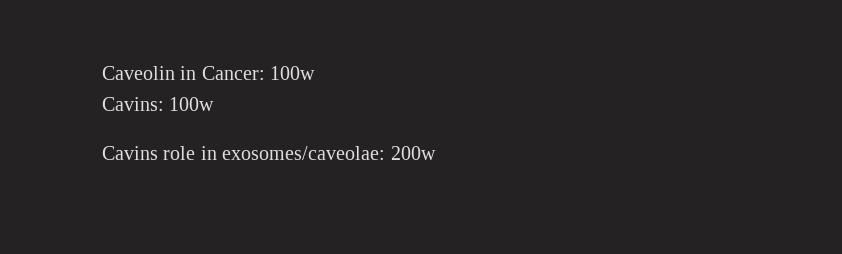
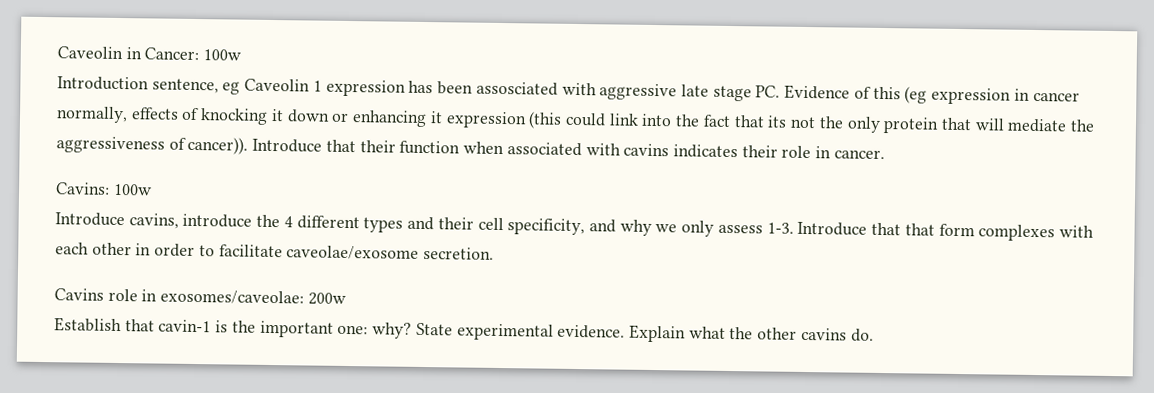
[102,97,215,111] Cavins: 100w -> [57,76,1080,105] [56,106,1096,134] [56,136,885,160] [55,182,152,196] [55,212,1094,242] [55,242,495,260] Introduction sentence, eg Caveolin 1 expression has been assosciated with aggressive late stage PC. Evidence of this (eg expression in cancer normally, effects of knocking it down or enhancing it expression (this could link into the fact that its not the only protein that will mediate the aggressiveness of cancer)). Introduce that their function when associated with cavins indicates their role in cancer. // Cavins: 100w // Introduce cavins, introduce the 4 different types and their cell specificity, and why we only assess 1-3. Introduce that that form complexes with each other in order to facilitate caveolae/exosome secretion.
(436, 153) none -> [54,317,874,343] // Establish that cavin-1 is the important one: why? State experimental evidence. Explain what the other cavins do.

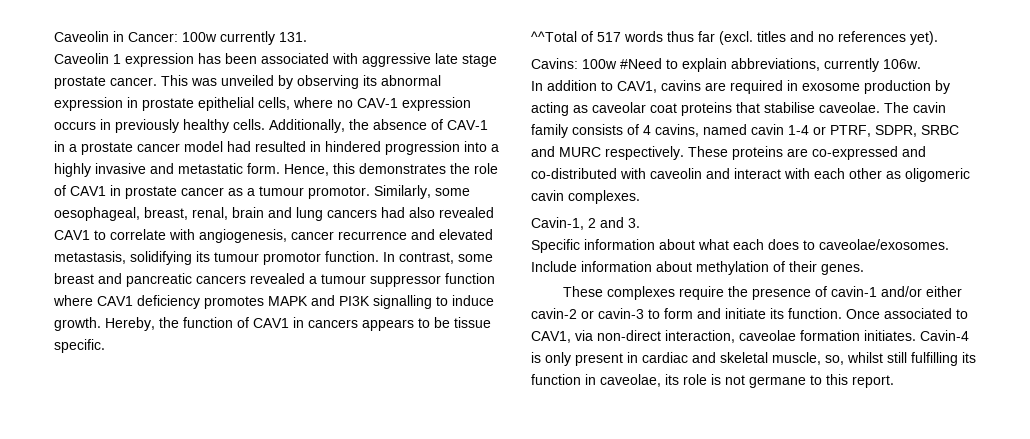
[57,76,241,95] // Introduction sentence, eg -> [220,31,307,45] currently 131. //
[475,81,558,96] assosciated -> [261,53,329,64] associated
[755,84,1080,105] [56,106,1096,134] [56,136,885,160] [55,182,152,196] [55,212,1094,242] [55,242,495,260] [54,288,346,305] [54,317,874,343] PC. Evidence of this (eg expression in cancer normally, effects of knocking it down or enhancing it expression (this could link into the fact that its not the only protein that will mediate the aggressiveness of cancer)). Introduce that their function when associated with cavins indicates their role in cancer. // Cavins: 100w // Introduce cavins, introduce the 4 different types and their cell specificity, and why we only assess 1-3. Introduce that that form complexes with each other in order to facilitate caveolae/exosome secretion. // Cavins role in exosomes/caveolae: 200w // Establish that cavin-1 is the important one: why? State experimental evidence. Explain what the other cavins do. -> [54,75,441,89] [54,97,471,111] [54,119,488,133] [54,141,499,155] [54,163,498,177] [54,185,470,199] [54,207,494,221] [54,229,493,243] [54,251,493,265] [54,273,495,287] [53,295,494,309] [54,317,491,331] [54,339,105,353] [531,31,938,45] [531,58,921,72] [531,80,950,94] [531,102,946,116] [531,124,959,138] [531,146,926,160] [531,168,970,182] [531,190,640,204] [531,217,640,230] [531,239,949,253] [531,261,864,275] [563,286,963,300] [531,308,968,319] [531,330,969,343] [531,352,976,366] [531,374,894,388] prostate cancer. This was unveiled by observing its abnormal expression in prostate epithelial cells, where no CAV-1 expression occurs in previously healthy cells. Additionally, the absence of CAV-1 in a prostate cancer model had resulted in hindered progression into a highly invasive and metastatic form. Hence, this demonstrates the role of CAV1 in prostate cancer as a tumour promotor. Similarly, some oesophageal, breast, renal, brain and lung cancers had also revealed CAV1 to correlate with angiogenesis, cancer recurrence and elevated metastasis, solidifying its tumour promotor function. In contrast, some breast and pancreatic cancers revealed a tumour suppressor function where CAV1 deficiency promotes MAPK and PI3K signalling to induce growth. Hereby, the function of CAV1 in cancers appears to be tissue specific. // ^^Total of 517 words thus far (excl. titles and no references yet). // Cavins: 100w #Need to explain abbreviations, currently 106w. // In addition to CAV1, cavins are required in exosome production by acting as caveolar coat proteins that stabilise caveolae. The cavin family consists of 4 cavins, named cavin 1-4 or PTRF, SDPR, SRBC and MURC respectively. These proteins are co-expressed and co-distributed with caveolin and interact with each other as oligomeric cavin complexes. // Cavin-1, 2 and 3. // Specific information about what each does to caveolae/exosomes. Include information about methylation of their genes. // These complexes require the presence of cavin-1 and/or either cavin-2 or cavin-3 to form and initiate its function. Once associated to CAV1, via non-direct interaction, caveolae formation initiates. Cavin-4 is only present in cardiac and skeletal muscle, so, whilst still fulfilling its function in caveolae, its role is not germane to this report.

